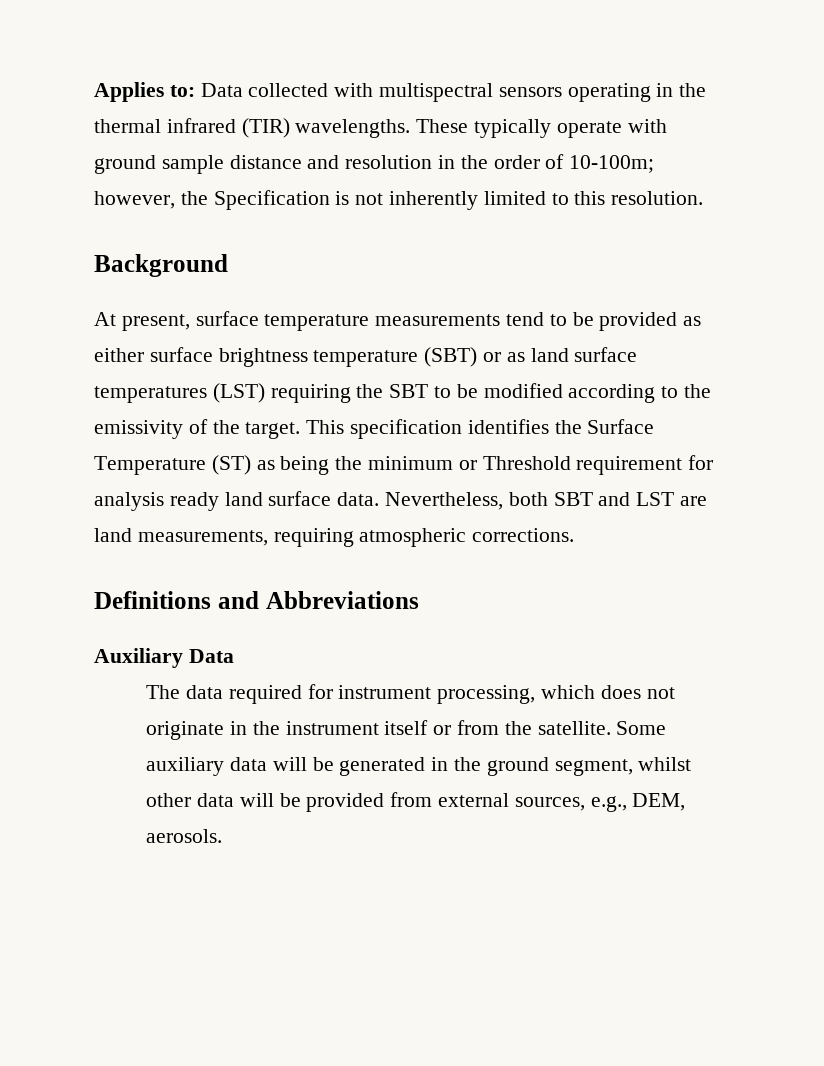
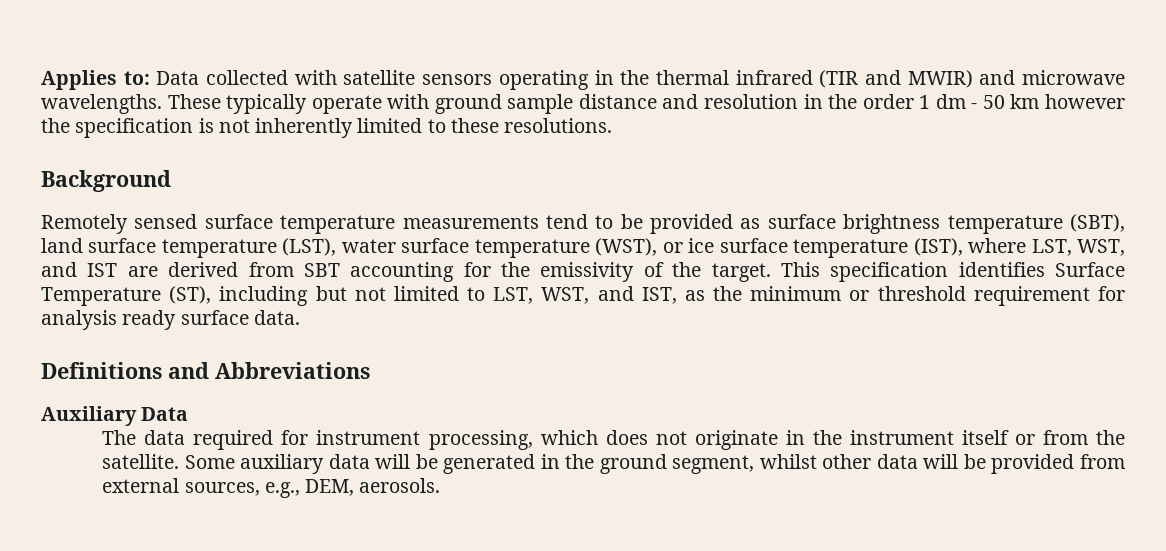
[379,83,494,102] multispectral -> [343,70,416,85] satellite
[241,118,290,138] (TIR) -> [819,70,1125,88] (TIR and MWIR) and microwave
[545,154,655,173] [94,190,330,210] of 10-100m; however, the Specification -> [919,94,1125,109] [41,118,194,138] 1 dm - 50 km however the specification
[574,191,704,205] this resolution. -> [450,118,613,133] these resolutions.
[94,312,190,331] At present, -> [41,214,198,234] Remotely sensed
[94,348,144,362] either -> (761, 223) none
[424,347,638,367] [94,383,679,403] (SBT) or as land surface temperatures (LST) requiring the SBT to be modified according to -> [1070,214,1125,232] [41,238,1126,258] [41,262,491,282] (SBT), land surface temperature (LST), water surface temperature (WST), or ice surface temperature (IST), where LST, WST, and IST are derived from SBT accounting for
[554,420,582,434] the -> (1045, 269) none
[211,455,330,475] (ST) as being -> [169,286,705,306] (ST), including but not limited to LST, WST, and IST, as
[482,456,571,470] Threshold -> [877,286,966,301] threshold
[224,492,263,506] land -> (177, 320) none
[385,492,708,510] [94,528,575,547] Nevertheless, both SBT and LST are land measurements, requiring atmospheric corrections. -> (300, 317) none

